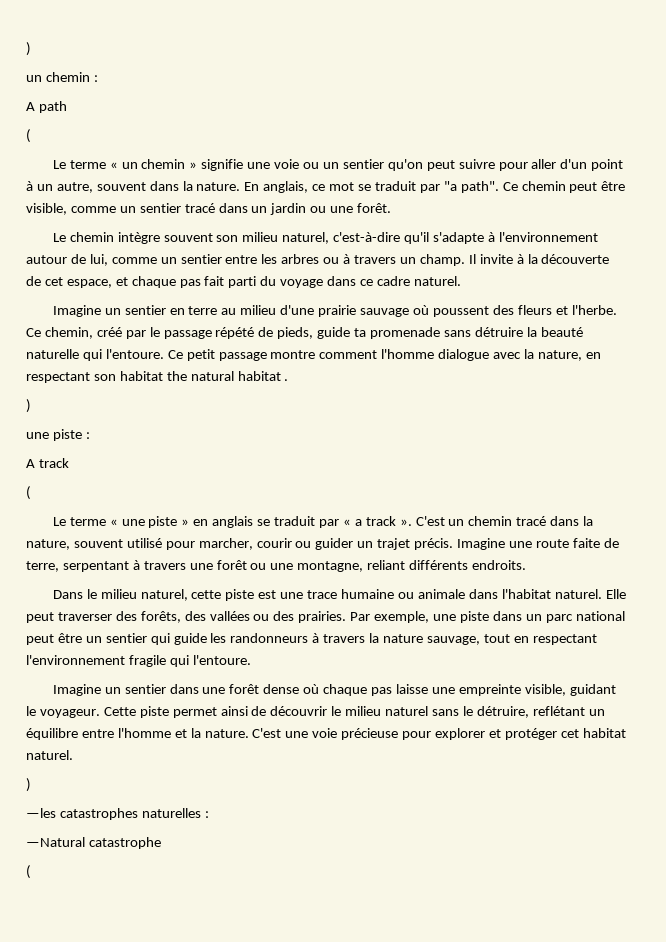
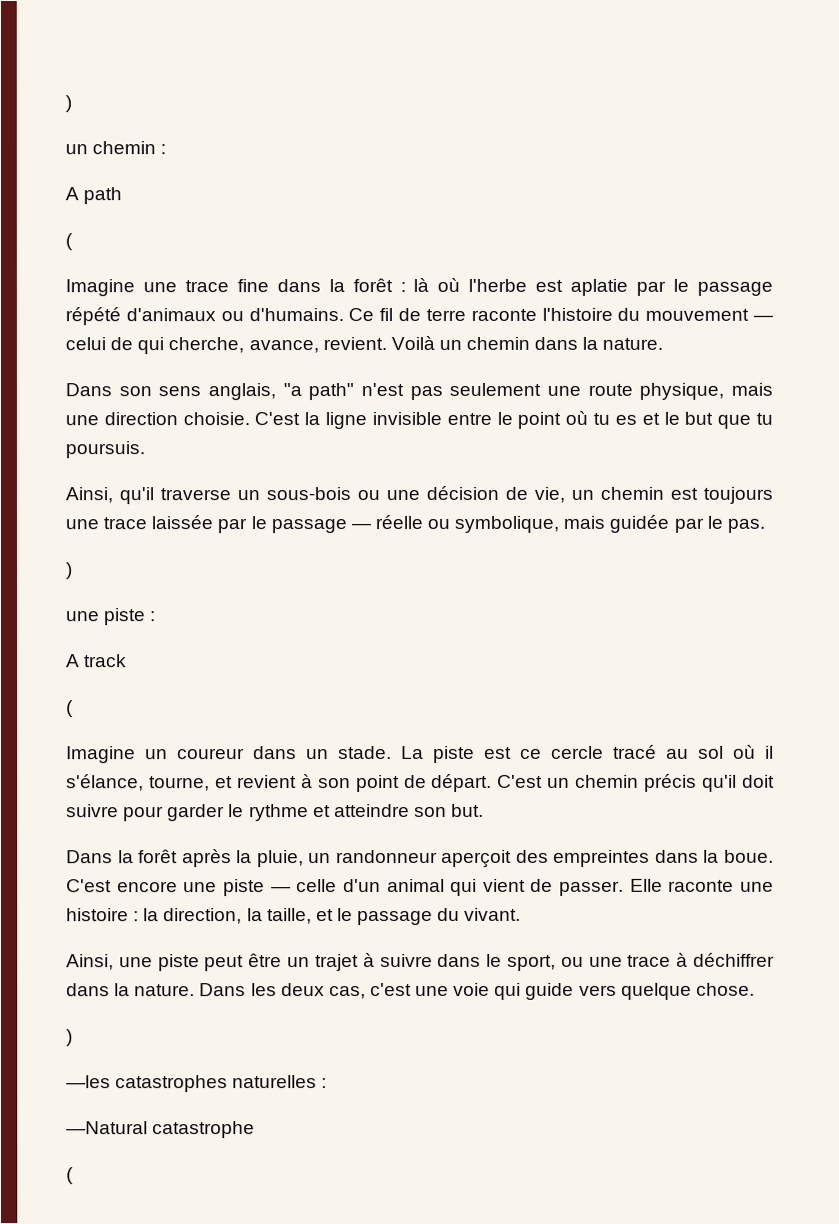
[52,159,624,171] [26,181,626,193] [26,203,392,215] [52,232,598,244] [26,254,610,266] [26,276,461,288] [52,305,617,317] [26,327,583,339] [26,349,601,361] [26,371,289,383] Le terme « un chemin » signifie une voie ou un sentier qu'on peut suivre pour aller d'un point à un autre, souvent dans la nature. En anglais, ce mot se traduit par "a path". Ce chemin peut être visible, comme un sentier tracé dans un jardin ou une forêt. // Le chemin intègre souvent son milieu naturel, c'est-à-dire qu'il s'adapte à l'environnement autour de lui, comme un sentier entre les arbres ou à travers un champ. Il invite à la découverte de cet espace, et chaque pas fait parti du voyage dans ce cadre naturel. // Imagine un sentier en terre au milieu d'une prairie sauvage où poussent des fleurs et l'herbe. Ce chemin, créé par le passage répété de pieds, guide ta promenade sans détruire la beauté naturelle qui l'entoure. Ce petit passage montre comment l'homme dialogue avec la nature, en respectant son habitat the natural habitat . -> [65,277,773,297] [65,307,773,326] [65,335,664,355] [65,382,773,401] [65,410,774,430] [65,441,145,459] [65,485,773,505] [65,514,765,534] Imagine une trace fine dans la forêt : là où l'herbe est aplatie par le passage répété d'animaux ou d'humains. Ce fil de terre raconte l'histoire du mouvement — celui de qui cherche, avance, revient. Voilà un chemin dans la nature. // Dans son sens anglais, "a path" n'est pas seulement une route physique, mais une direction choisie. C'est la ligne invisible entre le point où tu es et le but que tu poursuis. // Ainsi, qu'il traverse un sous-bois ou une décision de vie, un chemin est toujours une trace laissée par le passage — réelle ou symbolique, mais guidée par le pas.
[52,516,594,528] [26,538,619,550] [26,560,527,572] [52,589,626,601] [26,611,625,623] [26,633,597,645] [26,655,251,667] [52,684,616,696] [26,706,605,718] [26,728,626,740] [26,750,73,760] Le terme « une piste » en anglais se traduit par « a track ». C'est un chemin tracé dans la nature, souvent utilisé pour marcher, courir ou guider un trajet précis. Imagine une route faite de terre, serpentant à travers une forêt ou une montagne, reliant différents endroits. // Dans le milieu naturel, cette piste est une trace humaine ou animale dans l'habitat naturel. Elle peut traverser des forêts, des vallées ou des prairies. Par exemple, une piste dans un parc national peut être un sentier qui guide les randonneurs à travers la nature sauvage, tout en respectant l'environnement fragile qui l'entoure. // Imagine un sentier dans une forêt dense où chaque pas laisse une empreinte visible, guidant le voyageur. Cette piste permet ainsi de découvrir le milieu naturel sans le détruire, reflétant un équilibre entre l'homme et la nature. C'est une voie précieuse pour explorer et protéger cet habitat naturel. -> [66,744,774,764] [66,773,776,793] [66,803,485,822] [66,849,775,868] [66,878,774,897] [66,907,522,926] [66,952,775,972] [66,982,755,1000] Imagine un coureur dans un stade. La piste est ce cercle tracé au sol où il s'élance, tourne, et revient à son point de départ. C'est un chemin précis qu'il doit suivre pour garder le rythme et atteindre son but. // Dans la forêt après la pluie, un randonneur aperçoit des empreintes dans la boue. C'est encore une piste — celle d'un animal qui vient de passer. Elle raconte une histoire : la direction, la taille, et le passage du vivant. // Ainsi, une piste peut être un trajet à suivre dans le sport, ou une trace à déchiffrer dans la nature. Dans les deux cas, c'est une voie qui guide vers quelque chose.

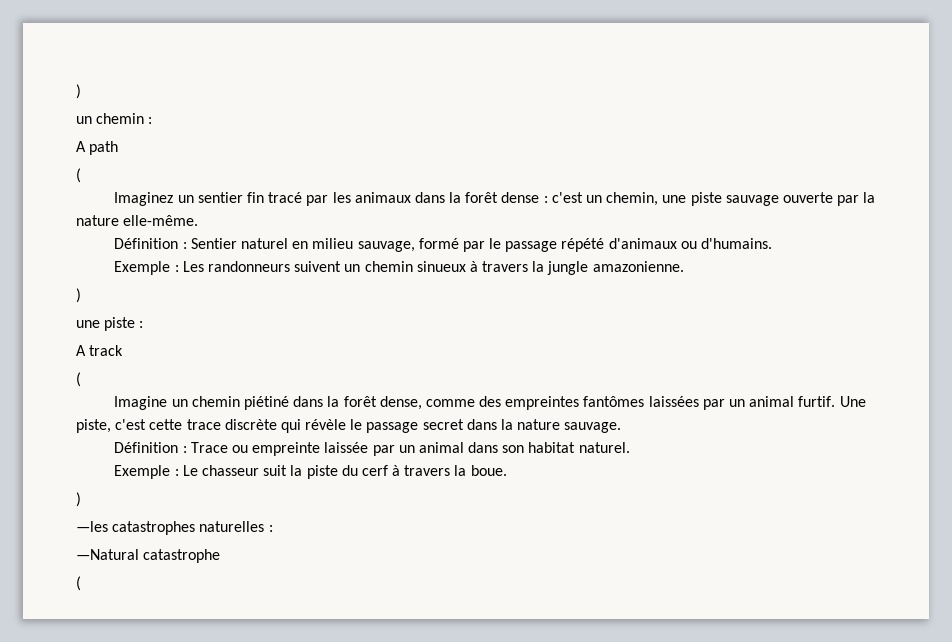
[65,277,629,297] Imagine une trace fine dans la forêt : là où l'herbe est aplatie -> [114,192,876,206] [76,215,199,226] [114,238,459,252] Imaginez un sentier fin tracé par les animaux dans la forêt dense : c'est un chemin, une piste sauvage ouverte par la nature elle-même. // Définition : Sentier naturel en milieu sauvage, formé
[348,307,773,322] [65,335,664,355] [65,382,773,401] [65,410,774,430] [65,441,145,459] [65,485,773,505] [65,514,765,534] Ce fil de terre raconte l'histoire du mouvement — celui de qui cherche, avance, revient. Voilà un chemin dans la nature. // Dans son sens anglais, "a path" n'est pas seulement une route physique, mais une direction choisie. C'est la ligne invisible entre le point où tu es et le but que tu poursuis. // Ainsi, qu'il traverse un sous-bois ou une décision de vie, un chemin est toujours une trace laissée par le passage — réelle ou symbolique, mais guidée par le pas. -> [114,261,684,275] // Exemple : Les randonneurs suivent un chemin sinueux à travers la jungle amazonienne.
[177,744,774,763] [66,773,776,793] [66,803,485,822] [66,849,775,868] [66,878,774,897] [66,907,522,926] [66,952,775,972] [66,982,755,1000] coureur dans un stade. La piste est ce cercle tracé au sol où il s'élance, tourne, et revient à son point de départ. C'est un chemin précis qu'il doit suivre pour garder le rythme et atteindre son but. // Dans la forêt après la pluie, un randonneur aperçoit des empreintes dans la boue. C'est encore une piste — celle d'un animal qui vient de passer. Elle raconte une histoire : la direction, la taille, et le passage du vivant. // Ainsi, une piste peut être un trajet à suivre dans le sport, ou une trace à déchiffrer dans la nature. Dans les deux cas, c'est une voie qui guide vers quelque chose. -> [191,396,866,410] [76,419,622,433] [114,442,630,456] [114,465,507,479] chemin piétiné dans la forêt dense, comme des empreintes fantômes laissées par un animal furtif. Une piste, c'est cette trace discrète qui révèle le passage secret dans la nature sauvage. // Définition : Trace ou empreinte laissée par un animal dans son habitat naturel. // Exemple : Le chasseur suit la piste du cerf à travers la boue.

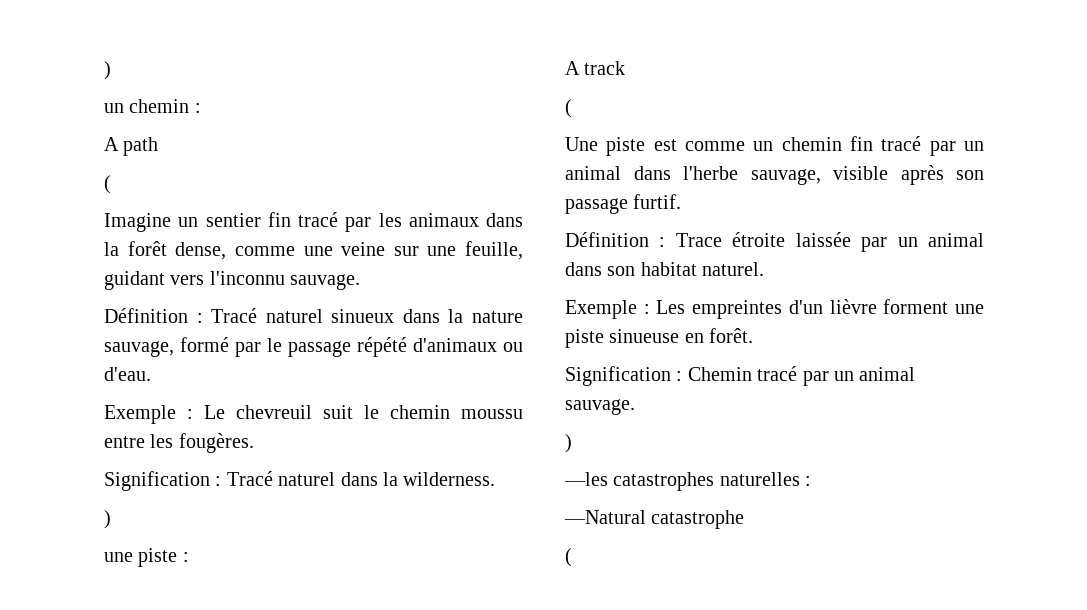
[114,192,174,206] Imaginez -> [104,213,171,232] Imagine
[501,192,876,206] [76,215,199,226] [114,238,354,249] dense : c'est un chemin, une piste sauvage ouverte par la nature elle-même. // Définition : Sentier naturel en milieu -> [175,241,523,260] [104,271,361,290] [104,308,523,323] dense, comme une veine sur une feuille, guidant vers l'inconnu sauvage. // Définition : Tracé naturel sinueux dans la nature
[701,238,773,249] [114,261,684,275] d'humains. // Exemple : Les randonneurs suivent un chemin sinueux à travers la jungle amazonienne. -> [104,367,151,381] [104,405,523,424] [104,433,254,453] [104,471,496,491] d'eau. // Exemple : Le chevreuil suit le chemin moussu entre les fougères. // Signification : Tracé naturel dans la wilderness.
[114,396,866,410] [76,419,622,433] Imagine un chemin piétiné dans la forêt dense, comme des empreintes fantômes laissées par un animal furtif. Une piste, c'est cette trace discrète qui révèle le passage secret dans la nature sauvage. -> [565,136,984,156] [565,165,984,185] [565,194,682,214] Une piste est comme un chemin fin tracé par un animal dans l'herbe sauvage, visible après son passage furtif.
[231,442,321,456] ou empreinte -> [732,232,786,247] étroite
[182,465,507,479] Le chasseur suit la piste du cerf à travers la boue. -> [656,299,984,319] [565,328,754,348] [565,366,916,386] [565,399,635,415] Les empreintes d'un lièvre forment une piste sinueuse en forêt. // Signification : Chemin tracé par un animal sauvage.

